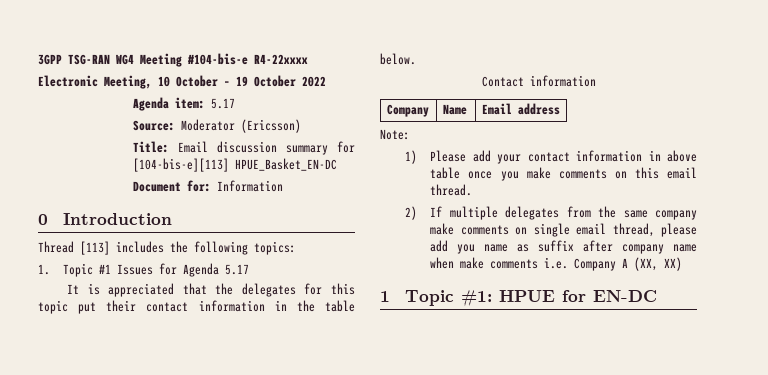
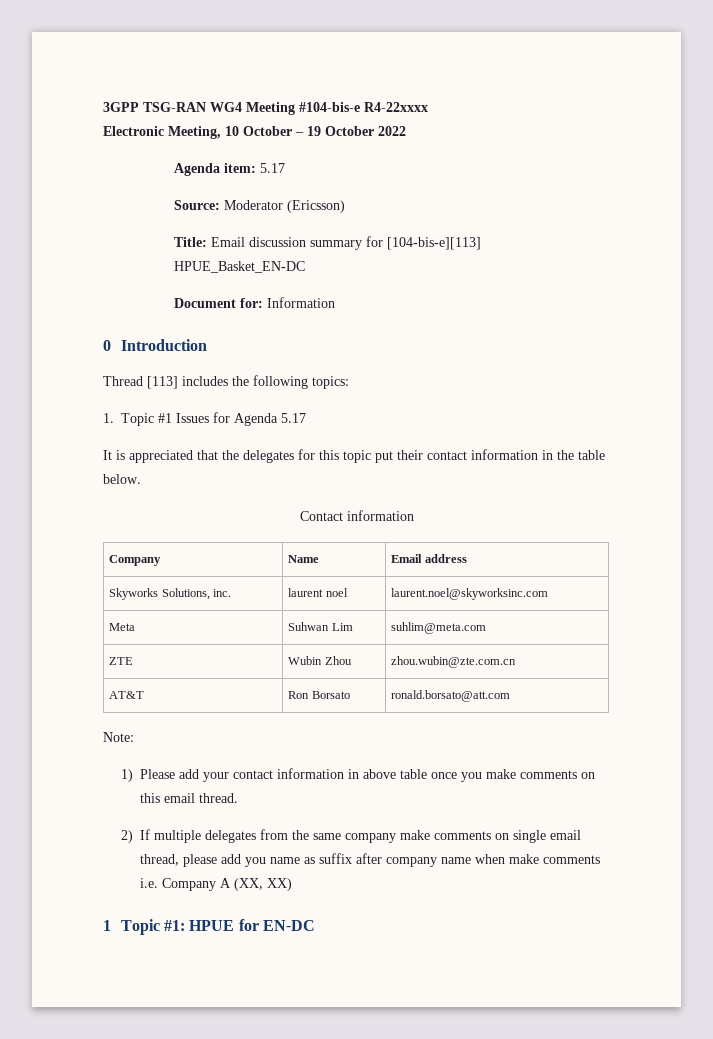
(560, 109) none -> [109,588,232,600] [288,588,348,597] [391,588,549,600] [109,623,136,631] [288,622,353,631] [391,622,487,634] [109,657,134,665] [288,656,352,665] [391,656,517,668] [109,691,145,699] [288,691,350,699] [391,690,511,702] // Skyworks Solutions, inc. | laurent noel | laurent.noel@skyworksinc.com // Meta | Suhwan Lim | suhlim@meta.com // ZTE | Wubin Zhou | zhou.wubin@zte.com.cn // AT&T | Ron Borsato | ronald.borsato@att.com

